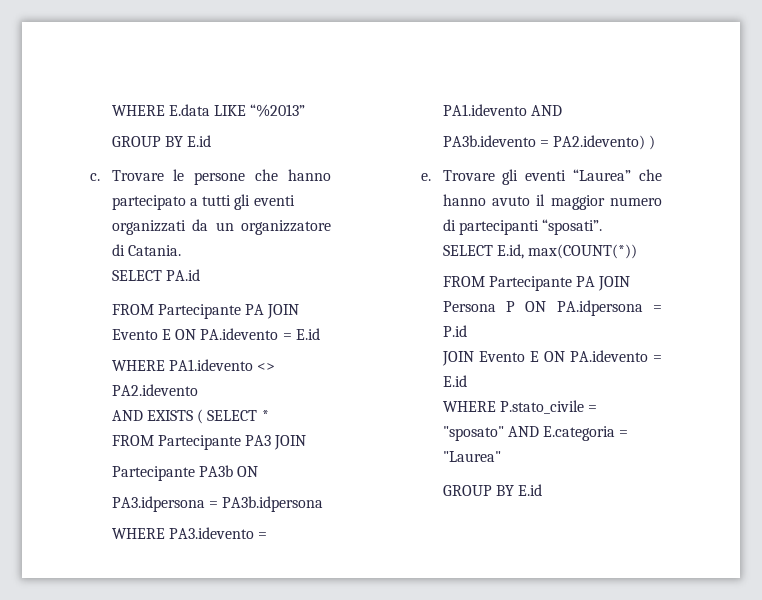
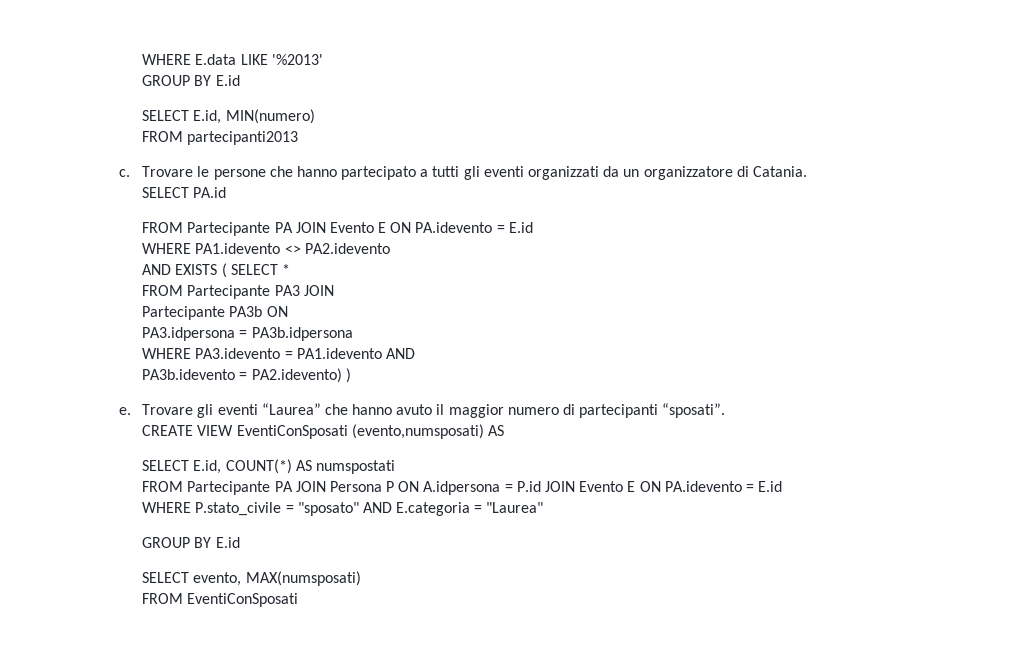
[250,104,306,117] [111,135,212,147] “%2013” // GROUP BY E.id -> [271,54,323,65] [142,75,240,86] [142,109,315,124] [142,131,299,145] '%2013' // GROUP BY E.id // SELECT E.id, MIN(numero) // FROM partecipanti2013
[442,244,638,259] // SELECT E.id, max(COUNT(*)) -> [142,424,504,439] [142,459,395,474] // CREATE VIEW EventiConSposati (evento,numsposati) AS // SELECT E.id, COUNT(*) AS numspostati
[556,300,643,316] PA.idpersona -> [423,481,501,495] A.idpersona
(467, 331) // -> (541, 486) none
(543, 490) none -> [142,571,361,586] [142,593,299,607] // SELECT evento, MAX(numsposati) // FROM EventiConSposati

